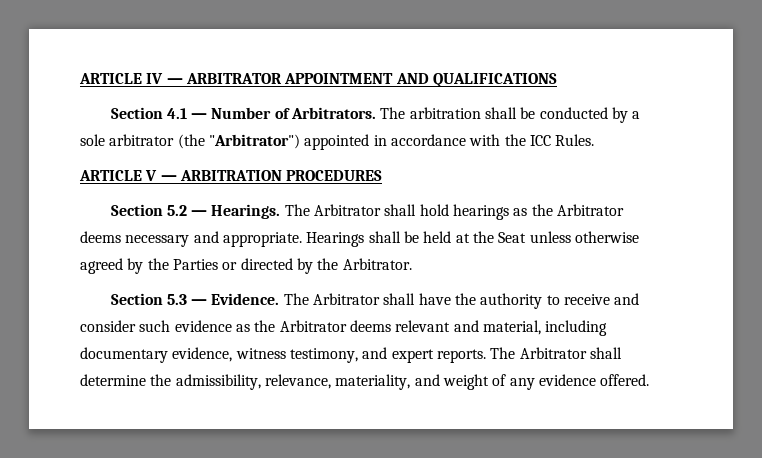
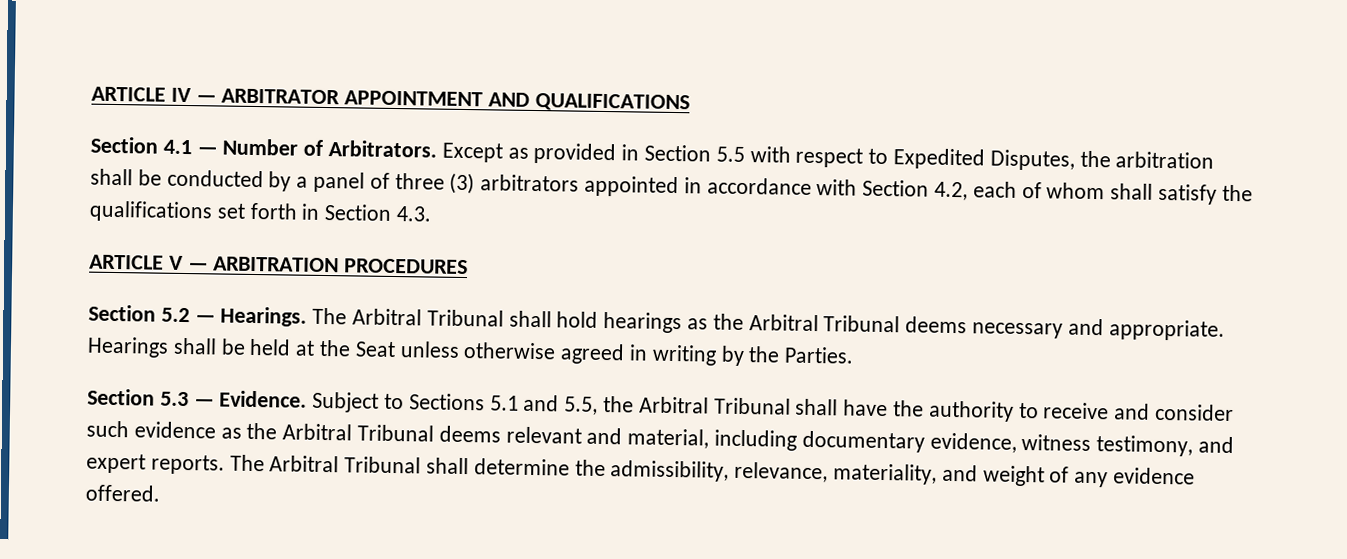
[380,107,406,119] The -> [441,142,1111,171] Except as provided in Section 5.5 with respect to Expedited Disputes, the
[80,134,595,150] sole arbitrator (the "Arbitrator") appointed in accordance with the ICC Rules. -> [313,171,1253,205] [89,200,433,223] panel of three (3) arbitrators appointed in accordance with Section 4.2, each of whom shall satisfy the qualifications set forth in Section 4.3.
[314,204,382,216] Arbitrator -> [352,308,504,327] Arbitral Tribunal
[557,204,625,216] Arbitrator -> [748,314,901,333] Arbitral Tribunal
[127,258,412,274] [110,293,381,305] by the Parties or directed by the Arbitrator. // Section 5.3 — Evidence. The Arbitrator -> [629,344,855,367] [87,388,791,415] in writing by the Parties. // Section 5.3 — Evidence. Subject to Sections 5.1 and 5.5, the Arbitral Tribunal
[279,320,347,332] Arbitrator -> [282,423,435,442] Arbitral Tribunal
[519,347,587,359] Arbitrator -> [269,455,422,474] Arbitral Tribunal

